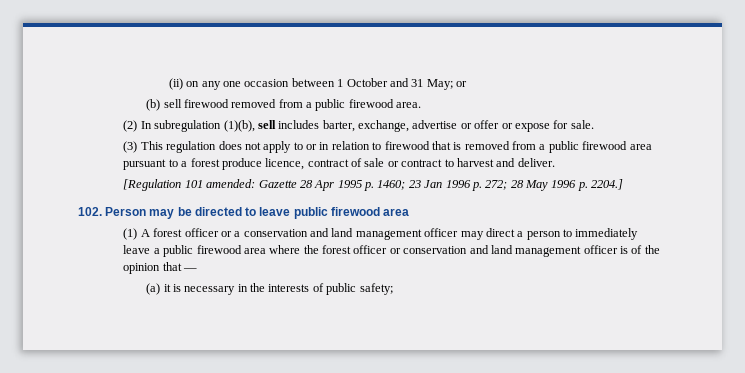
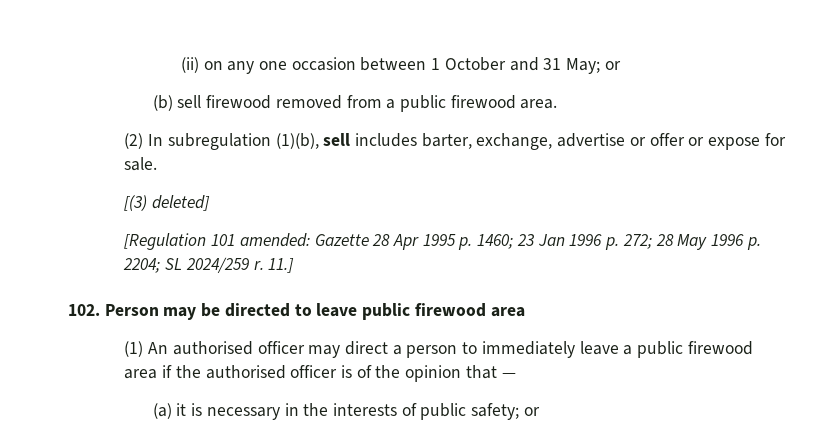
[123,141,652,153] [123,158,555,170] (3) This regulation does not apply to or in relation to firewood that is removed from a public firewood area pursuant to a forest produce licence, contract of sale or contract to harvest and deliver. -> [124,195,211,211] [(3) deleted]
[591,179,624,190] 2204.] -> [123,257,295,273] 2204; SL 2024/259 r. 11.]
[140,228,422,240] A forest officer or a conservation and land management -> [148,341,253,355] An authorised
[269,245,582,257] where the forest officer or conservation and land management -> [162,365,286,379] if the authorised
(393, 289) none -> [523,407,540,416] or

